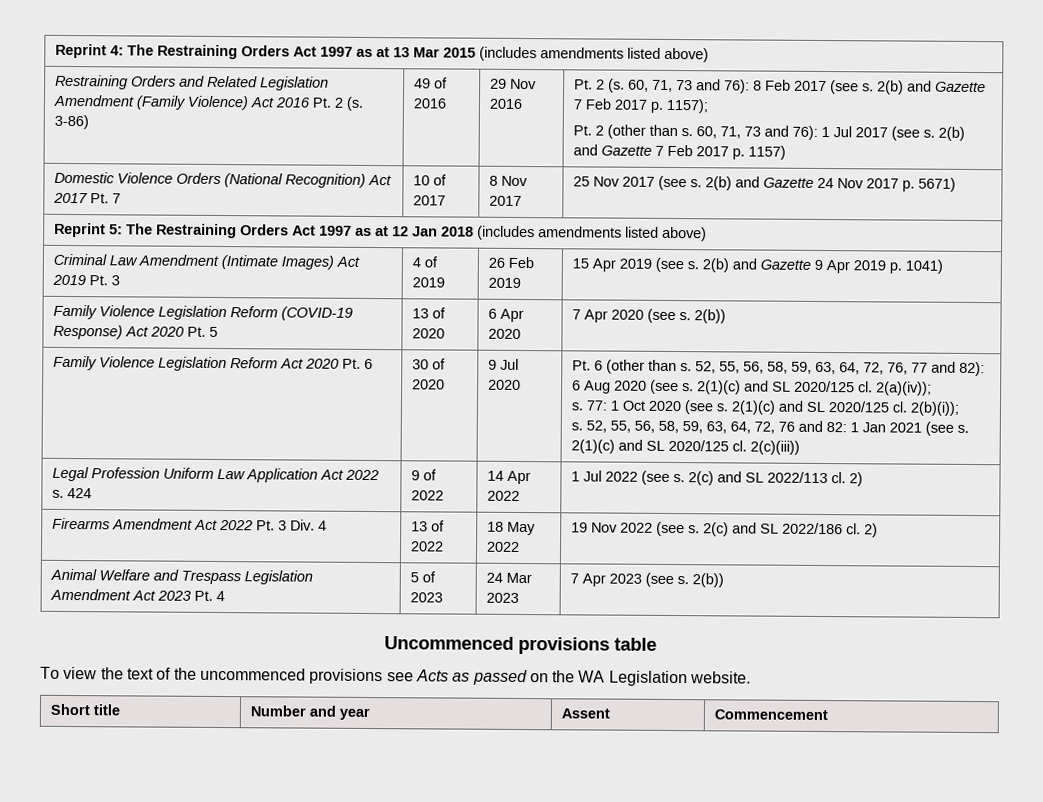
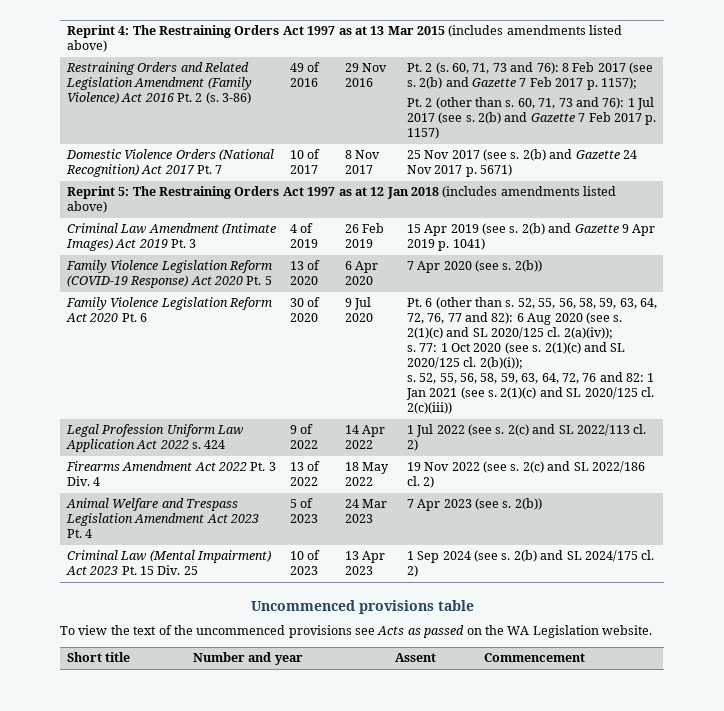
(725, 580) none -> [66,550,272,563] [65,565,198,575] [289,550,321,560] [289,566,318,575] [344,551,386,563] [344,566,373,575] [406,550,655,563] [406,565,418,577] // Criminal Law (Mental Impairment) Act 2023 Pt. 15 Div. 25 | 10 of 2023 | 13 Apr 2023 | 1 Sep 2024 (see s. 2(b) and SL 2024/175 cl. 2)

